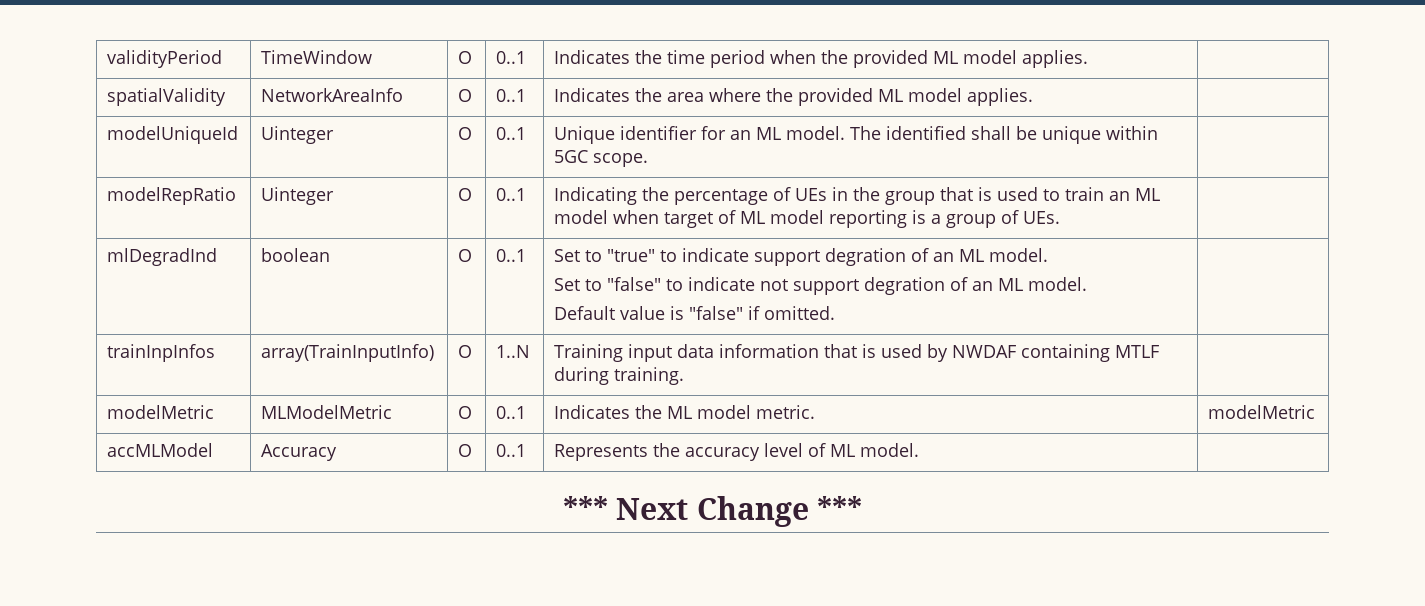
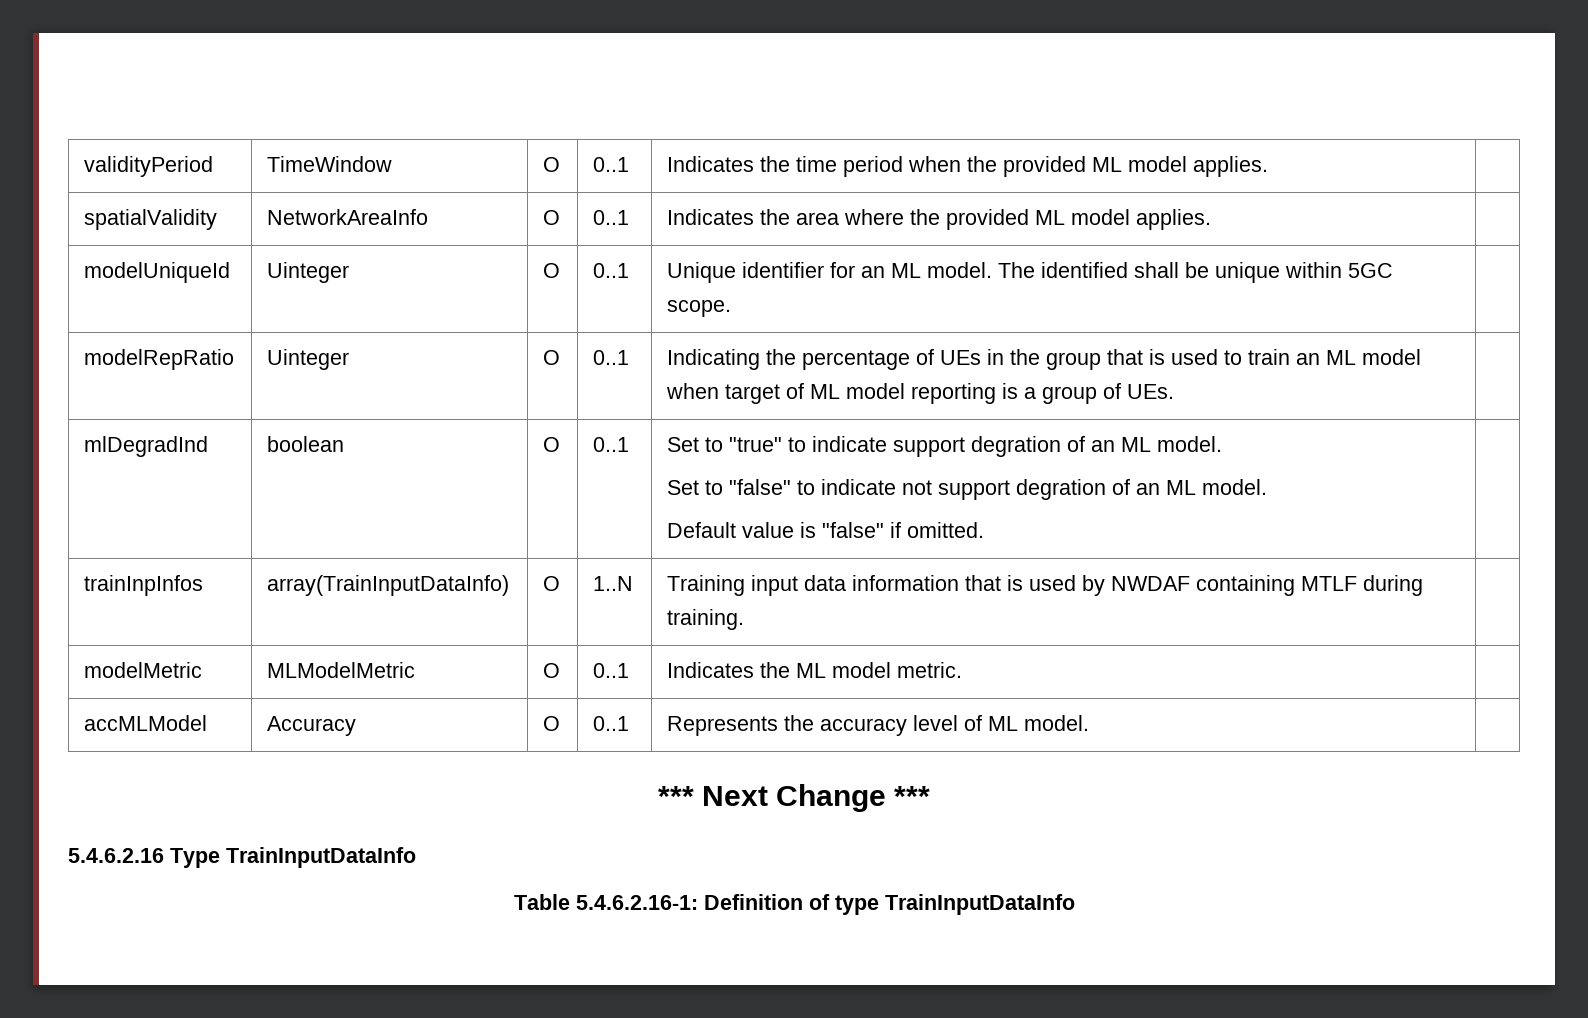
[261,344,435,362] array(TrainInputInfo) -> [267,575,510,596] array(TrainInputDataInfo)
[1208,405,1316,419] modelMetric -> (963, 670) none
(862, 508) none -> [68,847,416,868] [513,894,1075,915] // 5.4.6.2.16 Type TrainInputDataInfo // Table 5.4.6.2.16-1: Definition of type TrainInputDataInfo

